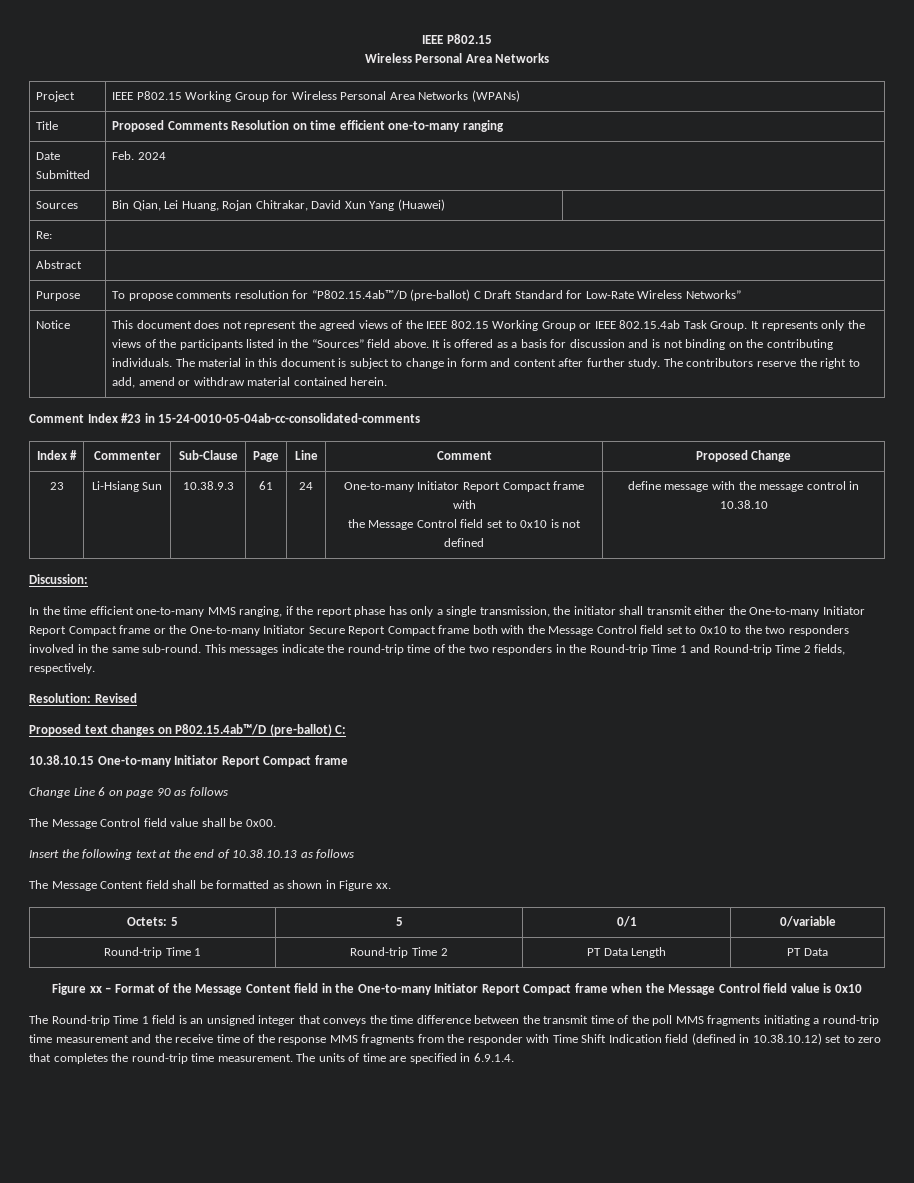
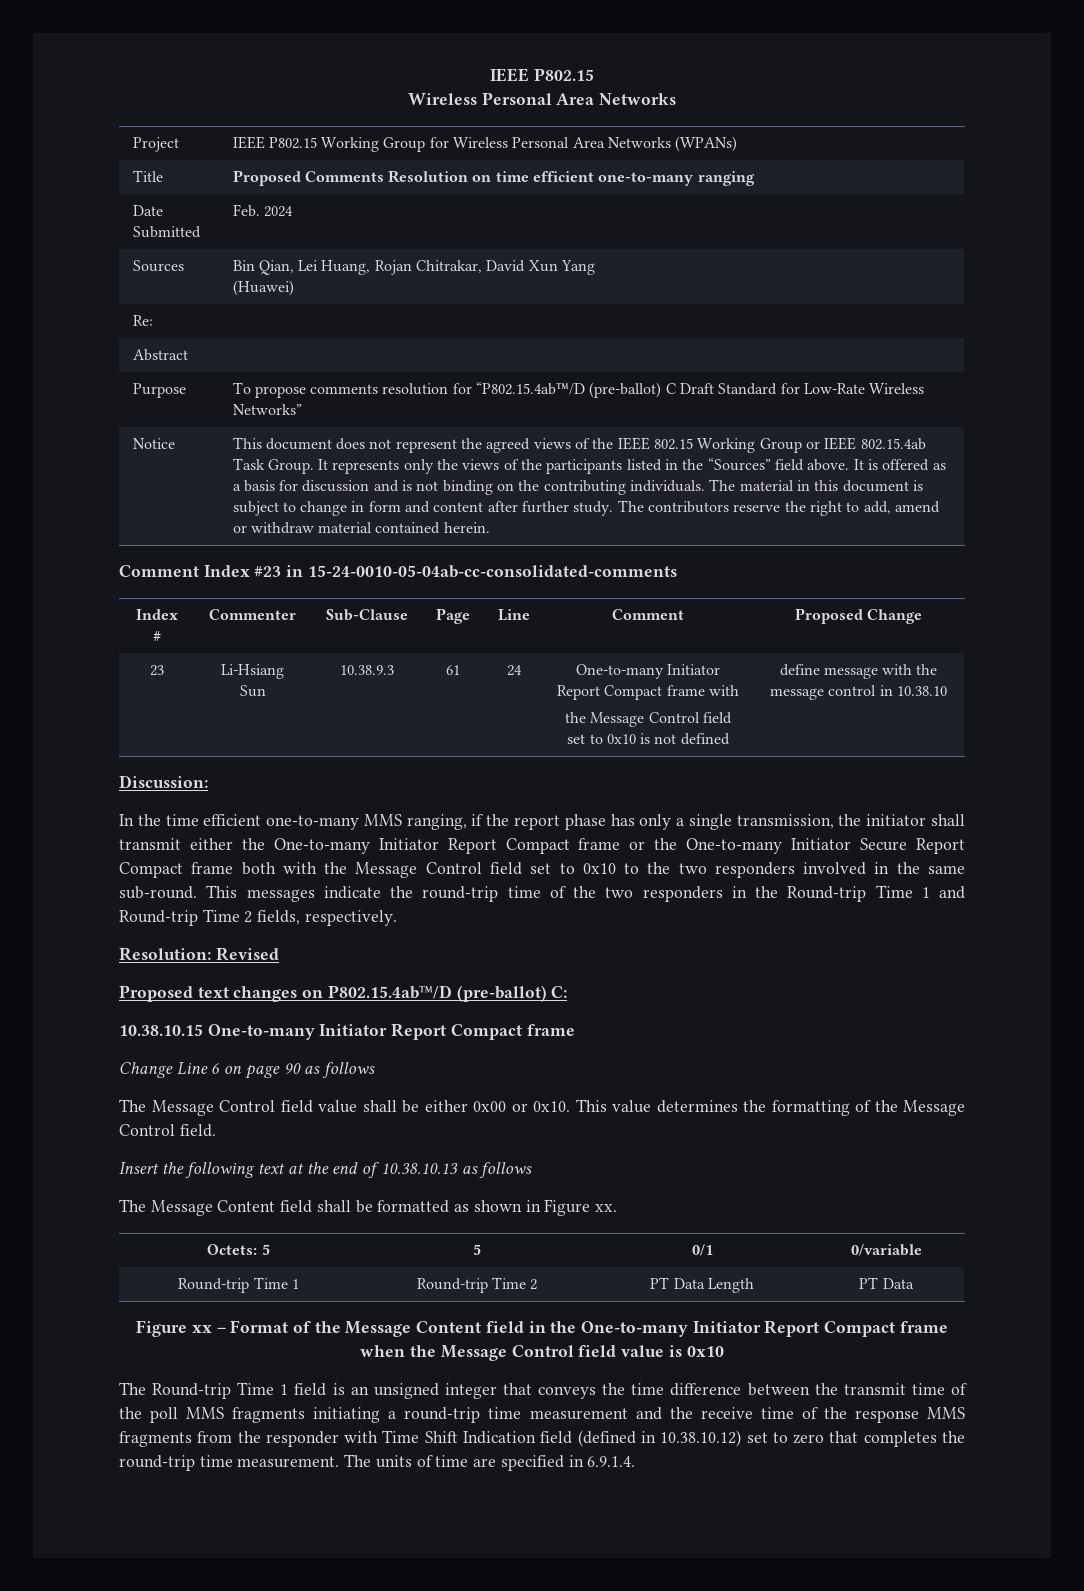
[245,819,276,827] 0x00. -> [424,1099,965,1116] [119,1124,216,1137] either 0x00 or 0x10. This value determines the formatting of the Message Control field.

